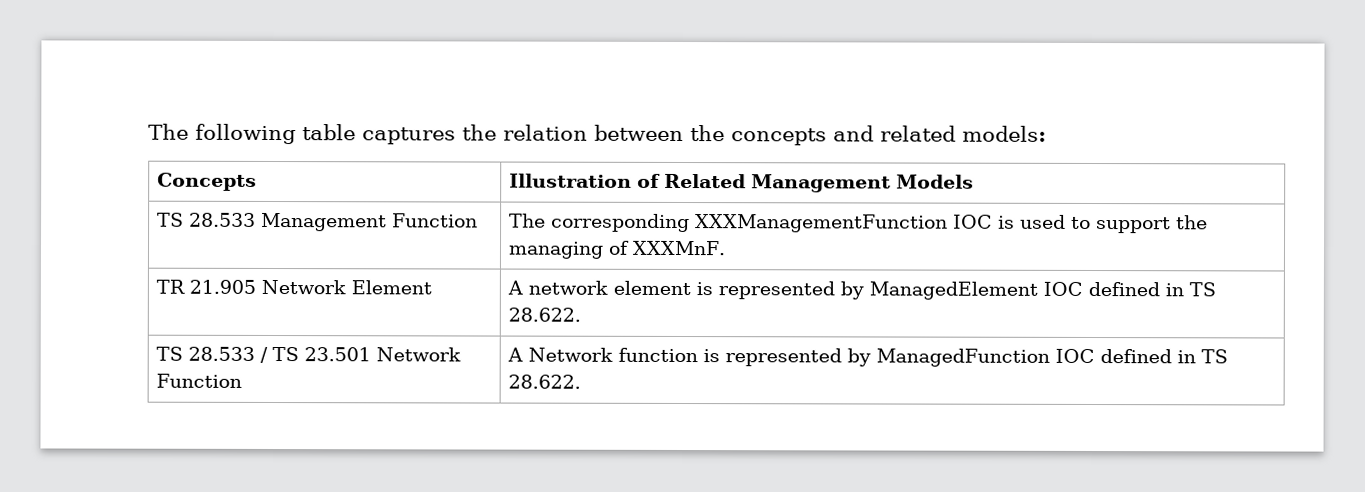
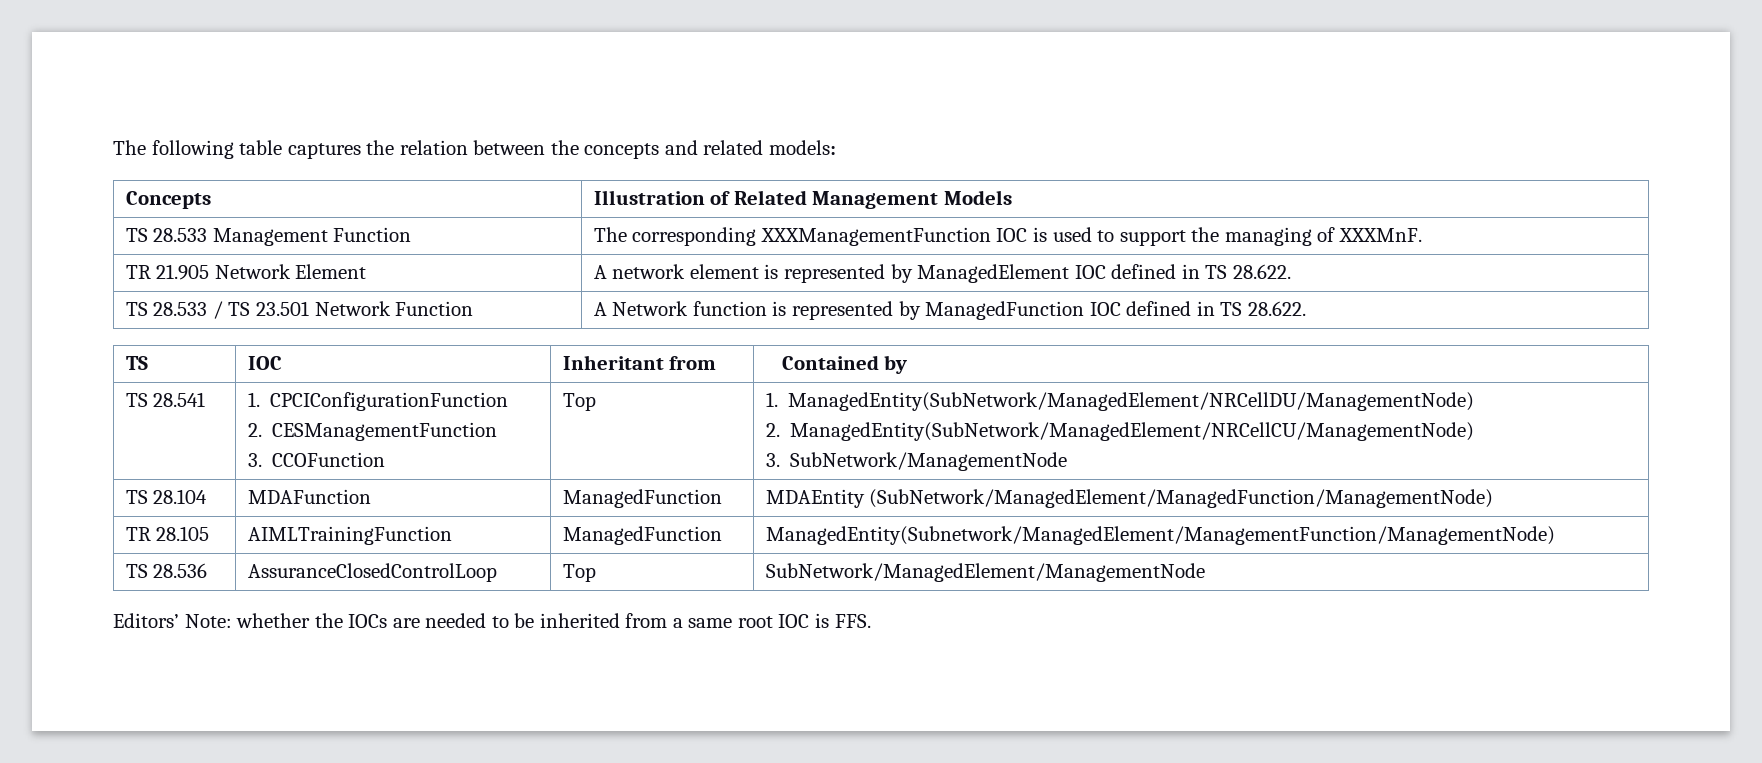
(582, 381) none -> [125,356,148,370] [247,356,282,370] [562,355,717,370] [781,355,908,374] [125,392,206,407] [247,392,509,411] [247,422,498,441] [247,452,386,467] [562,393,596,411] [765,392,1475,411] [765,422,1475,441] [765,452,1068,471] [125,489,208,504] [247,489,371,504] [562,489,722,508] [765,489,1494,508] [125,526,210,541] [247,526,452,545] [562,526,722,545] [765,526,1555,545] [125,563,208,578] [247,563,497,582] [562,564,596,582] [765,563,1205,582] [113,613,871,628] // TS | IOC | Inheritant from | Contained by // TS 28.541 | 1. CPCIConfigurationFunction // 2. CESManagementFunction // 3. CCOFunction | Top | 1. ManagedEntity(SubNetwork/ManagedElement/NRCellDU/ManagementNode) // 2. ManagedEntity(SubNetwork/ManagedElement/NRCellCU/ManagementNode) // 3. SubNetwork/ManagementNode // TS 28.104 | MDAFunction | ManagedFunction | MDAEntity (SubNetwork/ManagedElement/ManagedFunction/ManagementNode) // TR 28.105 | AIMLTrainingFunction | ManagedFunction | ManagedEntity(Subnetwork/ManagedElement/ManagementFunction/ManagementNode) // TS 28.536 | AssuranceClosedControlLoop | Top | SubNetwork/ManagedElement/ManagementNode // Editors’ Note: whether the IOCs are needed to be inherited from a same root IOC is FFS.

